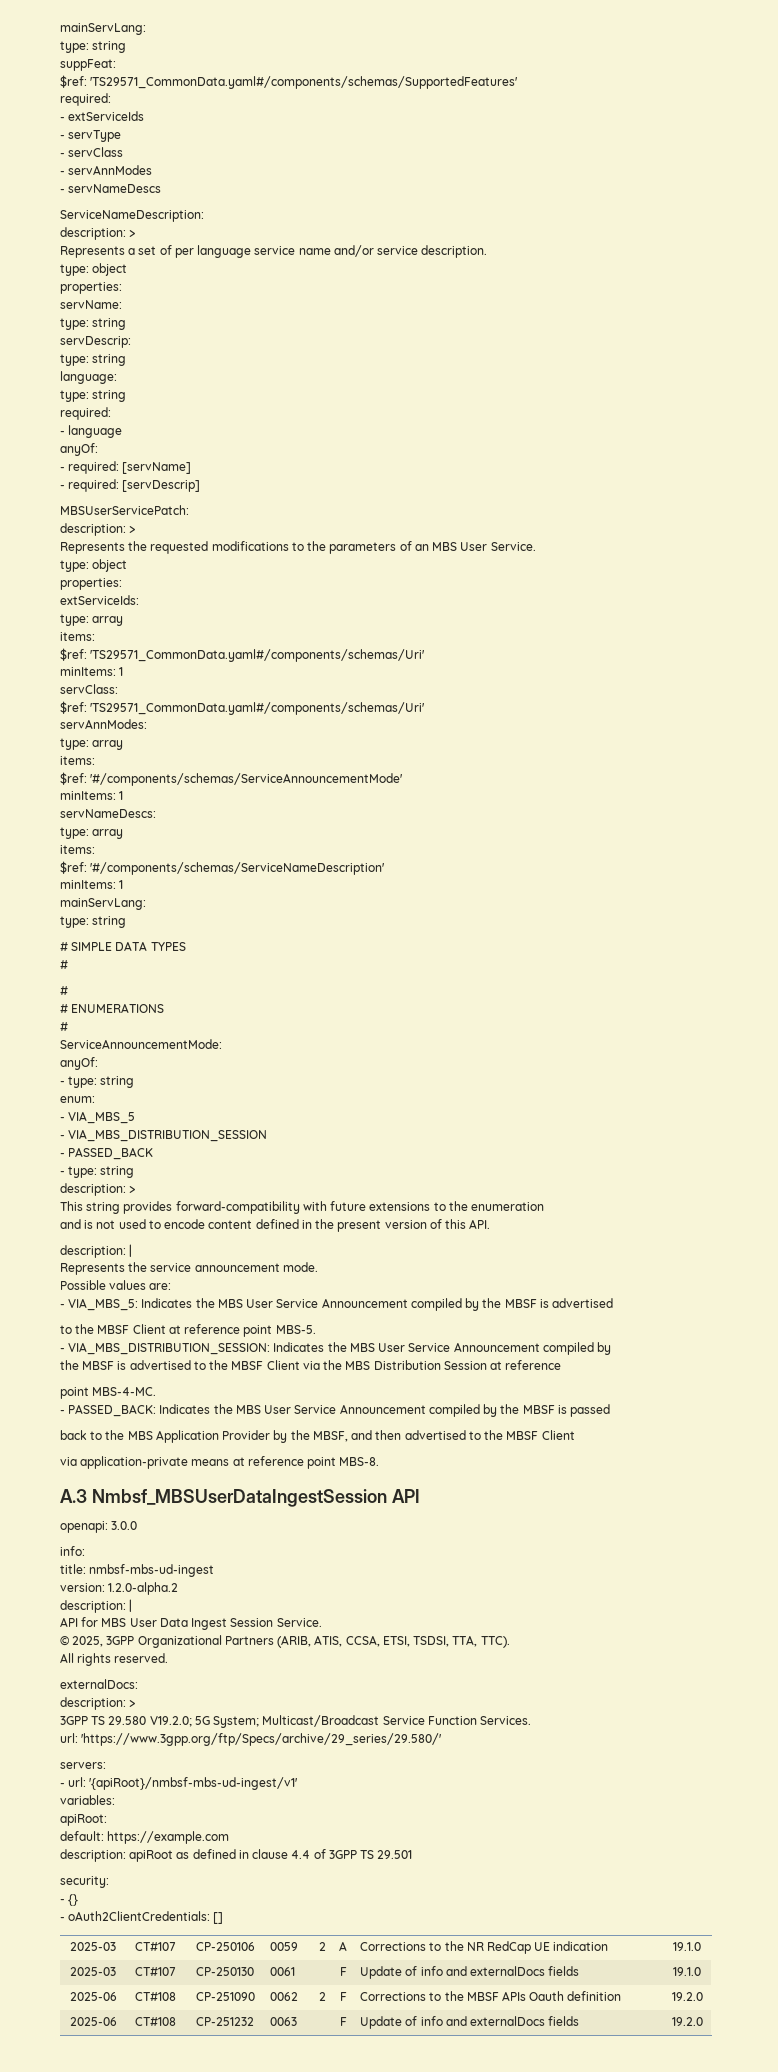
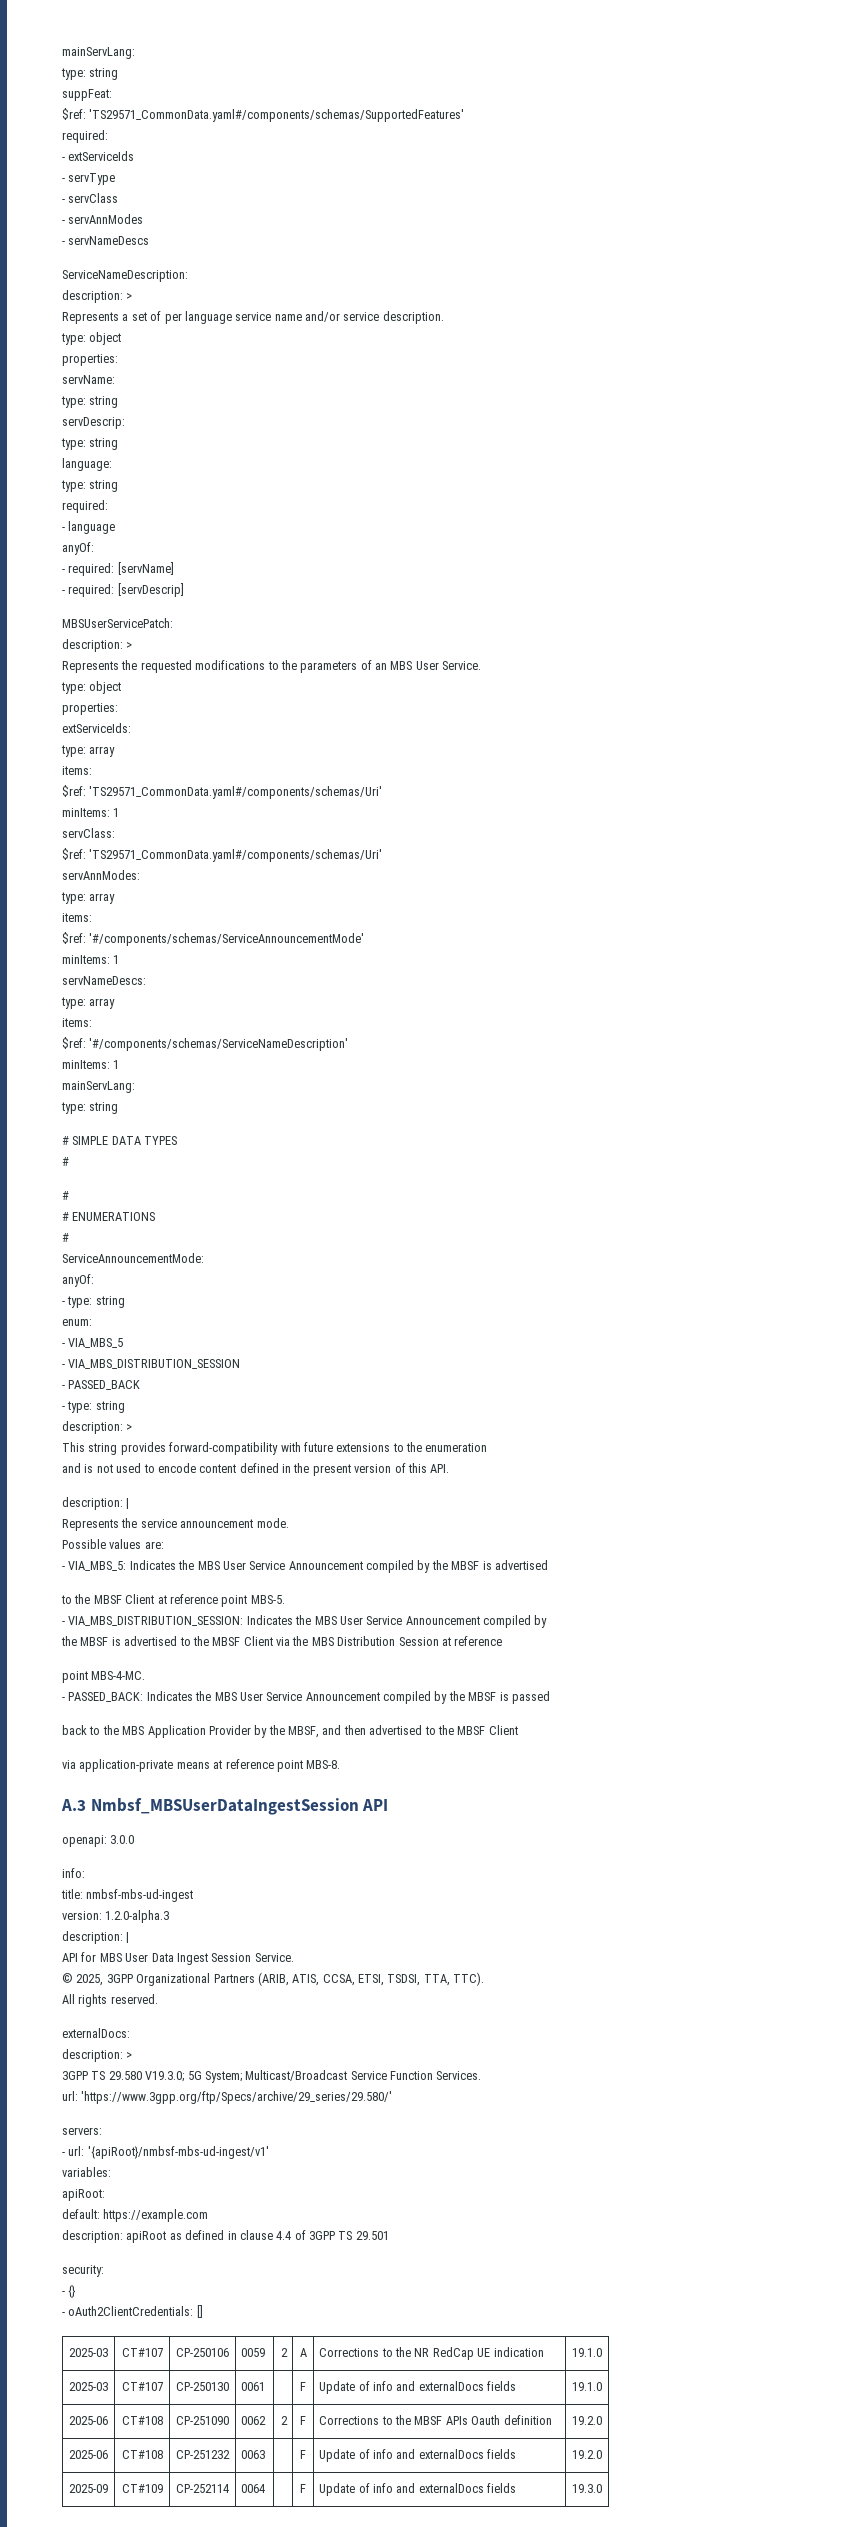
[108,1582,179,1595] 1.2.0-alpha.2 -> [105,1910,170,1923] 1.2.0-alpha.3
[149,1716,192,1727] V19.2.0; -> [145,2071,185,2082] V19.3.0;
(703, 2021) none -> [69,2484,108,2493] [121,2484,163,2493] [176,2484,229,2493] [241,2484,266,2493] [300,2484,306,2493] [319,2483,517,2496] [572,2484,602,2493] // 2025-09 | CT#109 | CP-252114 | 0064 | | F | Update of info and externalDocs fields | 19.3.0

